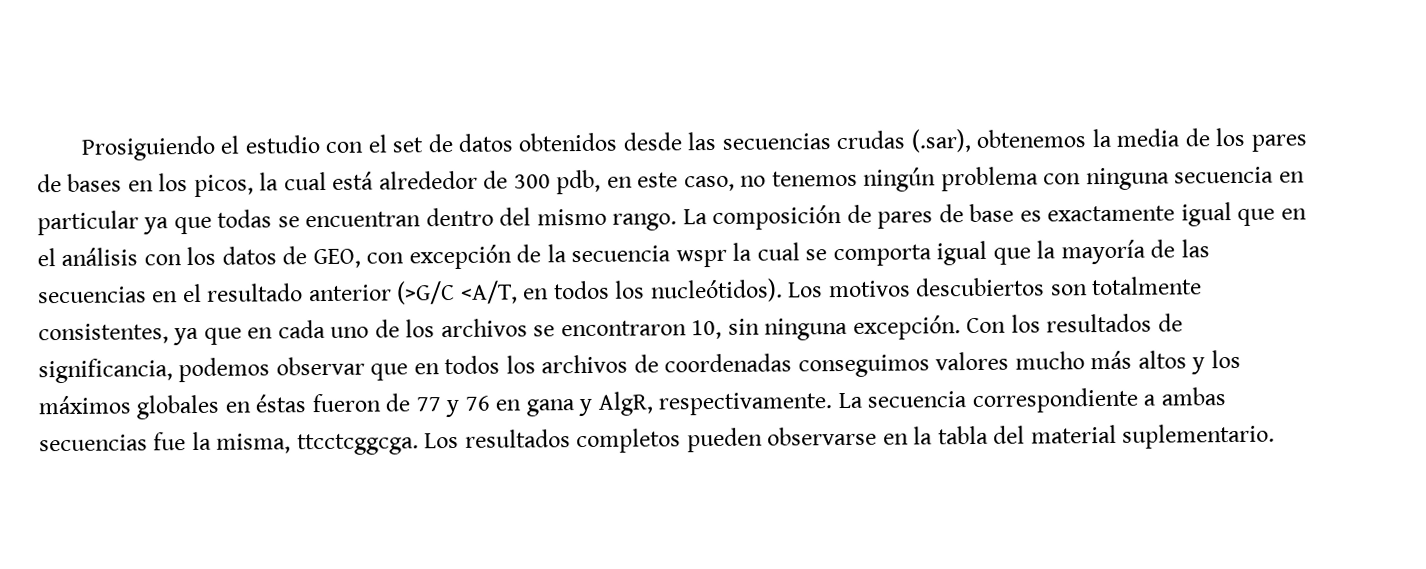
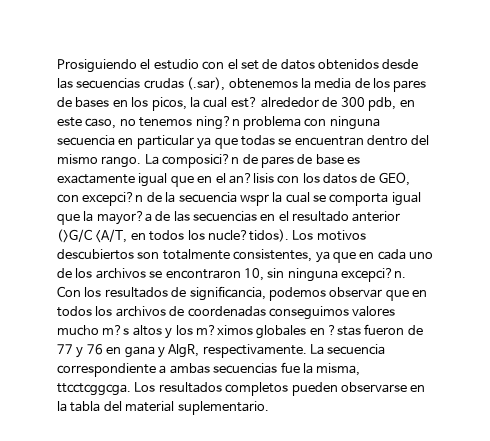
[332,171,375,190] está -> [230,97,258,108] est?
[863,167,937,192] ningún -> [195,116,240,130] ning?n
[712,205,843,231] composición -> [162,154,240,168] composici?n
[61,247,139,266] análisis -> [228,173,274,184] an?lisis
[408,244,512,270] excepción -> [82,192,144,206] excepci?n
[1060,239,1146,265] mayoría -> [96,211,152,225] mayor?a
[649,278,783,303] nucleótidos). -> [207,229,289,242] nucle?tidos).
[852,315,961,340] excepción. -> [341,268,406,282] excepci?n.
[1090,350,1133,370] más -> [102,325,130,335] m?s
[38,395,131,415] máximos -> [195,325,253,335] m?ximos
[255,394,307,413] éstas -> [328,325,361,336] ?stas

